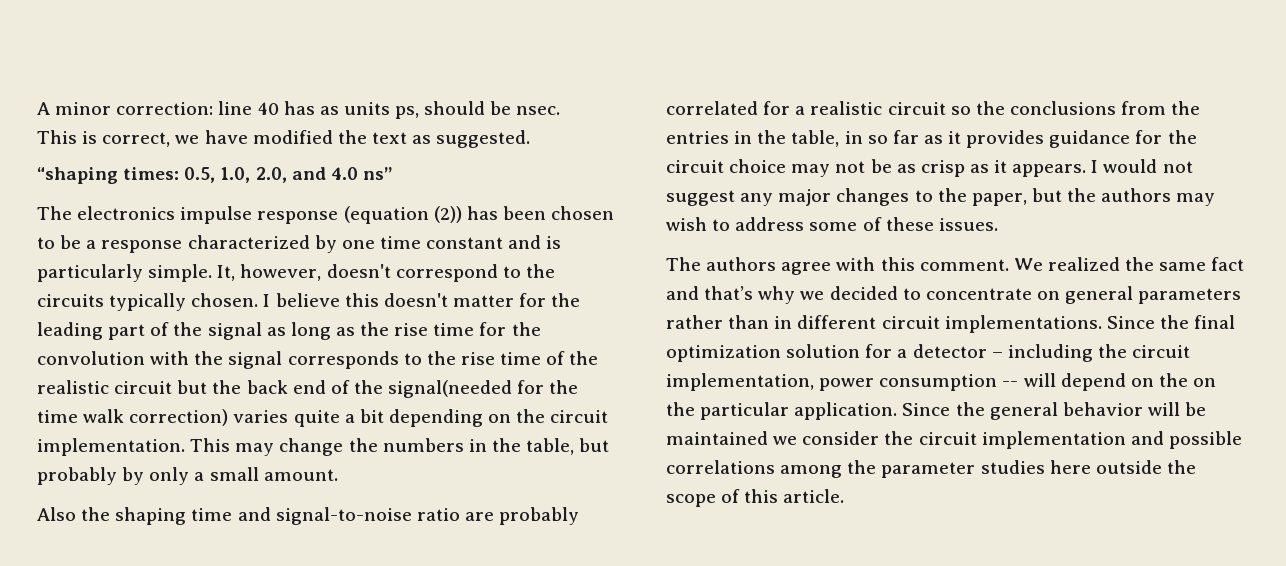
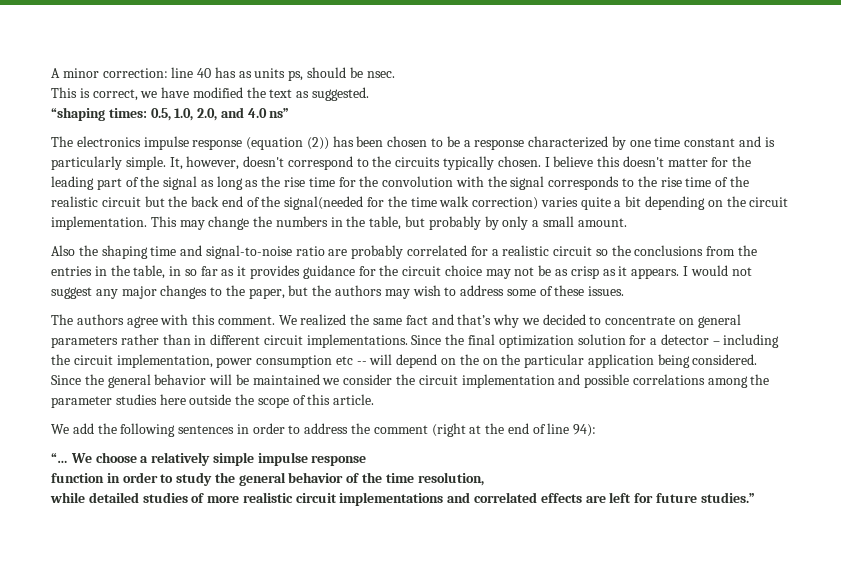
(998, 382) none -> [335,356,353,365] etc
[794,402,898,420] application. -> [587,354,758,368] application being considered.
(845, 496) none -> [51,423,597,437] [51,452,367,466] [51,472,484,486] [50,492,755,506] // We add the following sentences in order to address the comment (right at the end of line 94): // “… We choose a relatively simple impulse response // function in order to study the general behavior of the time resolution, // while detailed studies of more realistic circuit implementations and correlated effects are left for future studies.”

